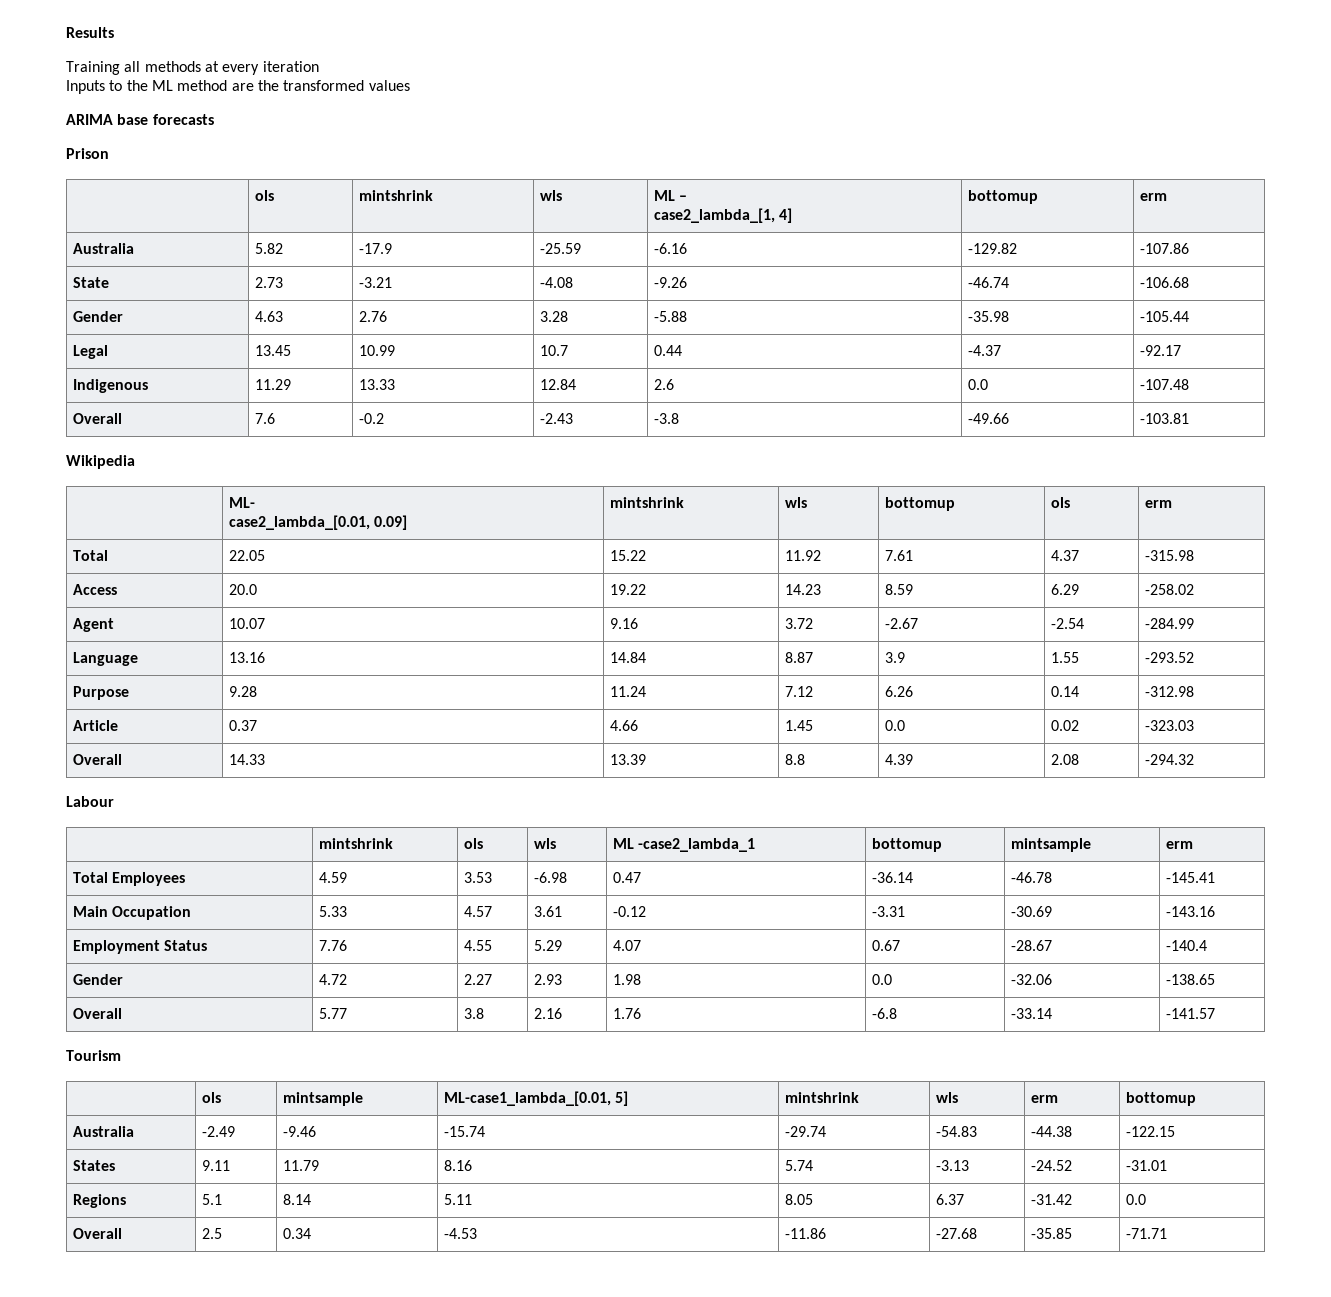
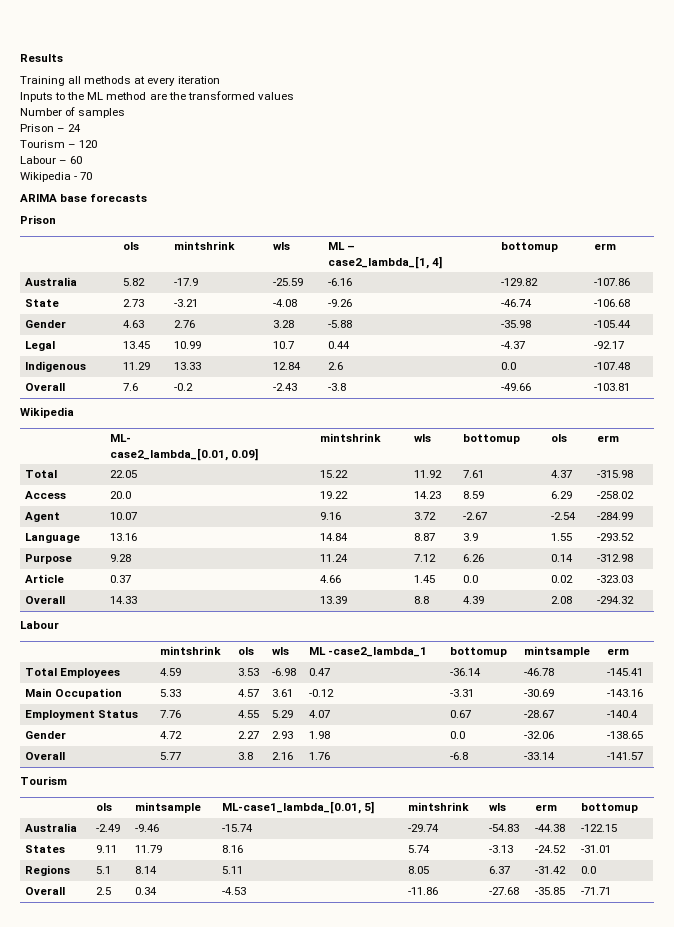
(410, 85) none -> [20,107,126,118] [20,124,82,132] [20,140,98,148] [20,156,83,164] [20,172,93,182] // Number of samples // Prison – 24 // Tourism – 120 // Labour – 60 // Wikipedia - 70

